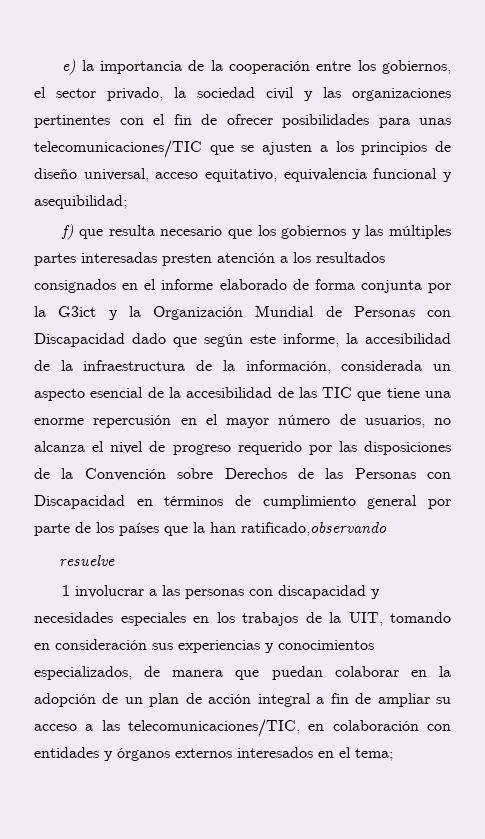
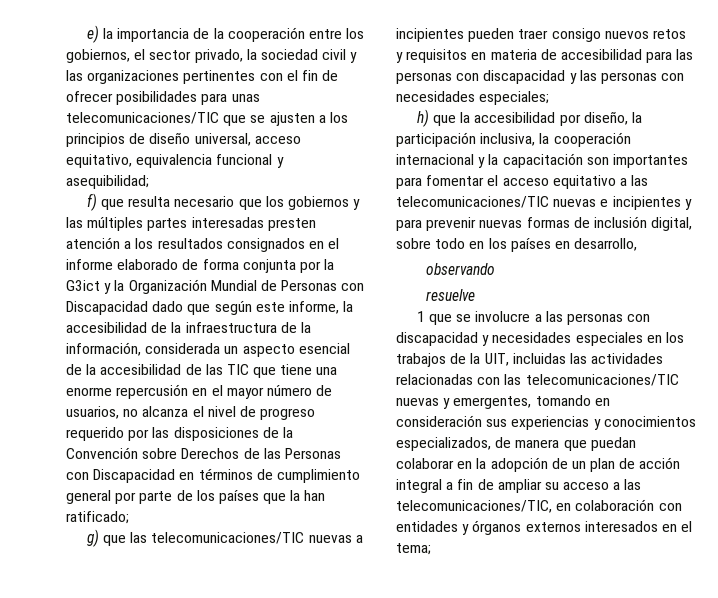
[241,522,387,536] ratificado,observando -> [66,511,129,524] [86,529,363,547] [396,28,686,42] [396,49,694,63] [396,70,685,84] [396,91,550,105] [416,109,643,127] [396,132,631,147] [396,153,688,168] [396,175,649,189] [396,196,692,210] [396,216,693,231] [396,238,638,252] [425,263,495,275] ratificado; // g) que las telecomunicaciones/TIC nuevas a incipientes pueden traer consigo nuevos retos y requisitos en materia de accesibilidad para las personas con discapacidad y las personas con necesidades especiales; // h) que la accesibilidad por diseño, la participación inclusiva, la cooperación internacional y la capacitación son importantes para fomentar el acceso equitativo a las telecomunicaciones/TIC nuevas e incipientes y para prevenir nuevas formas de inclusión digital, sobre todo en los países en desarrollo, // observando
[74,585,144,598] involucrar -> [429,311,531,325] que se involucre
(383, 619) none -> [512,353,664,364] [396,374,679,386] [396,396,532,409] incluidas las actividades relacionadas con las telecomunicaciones/TIC nuevas y emergentes,

